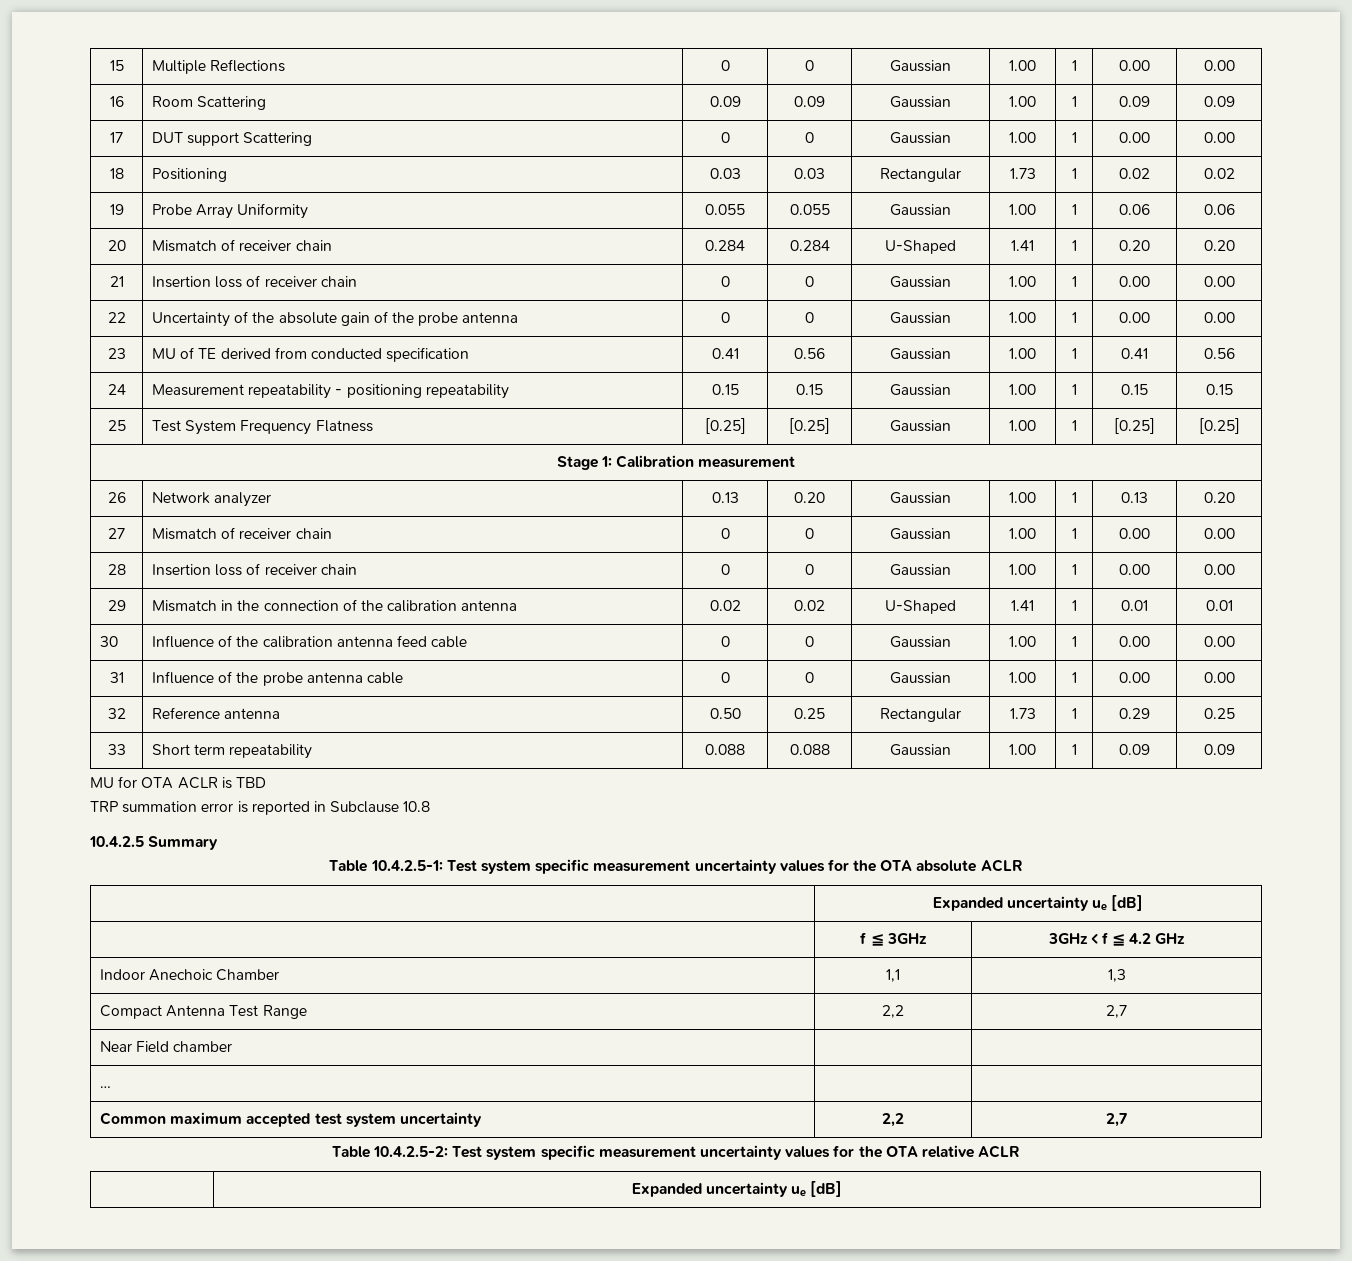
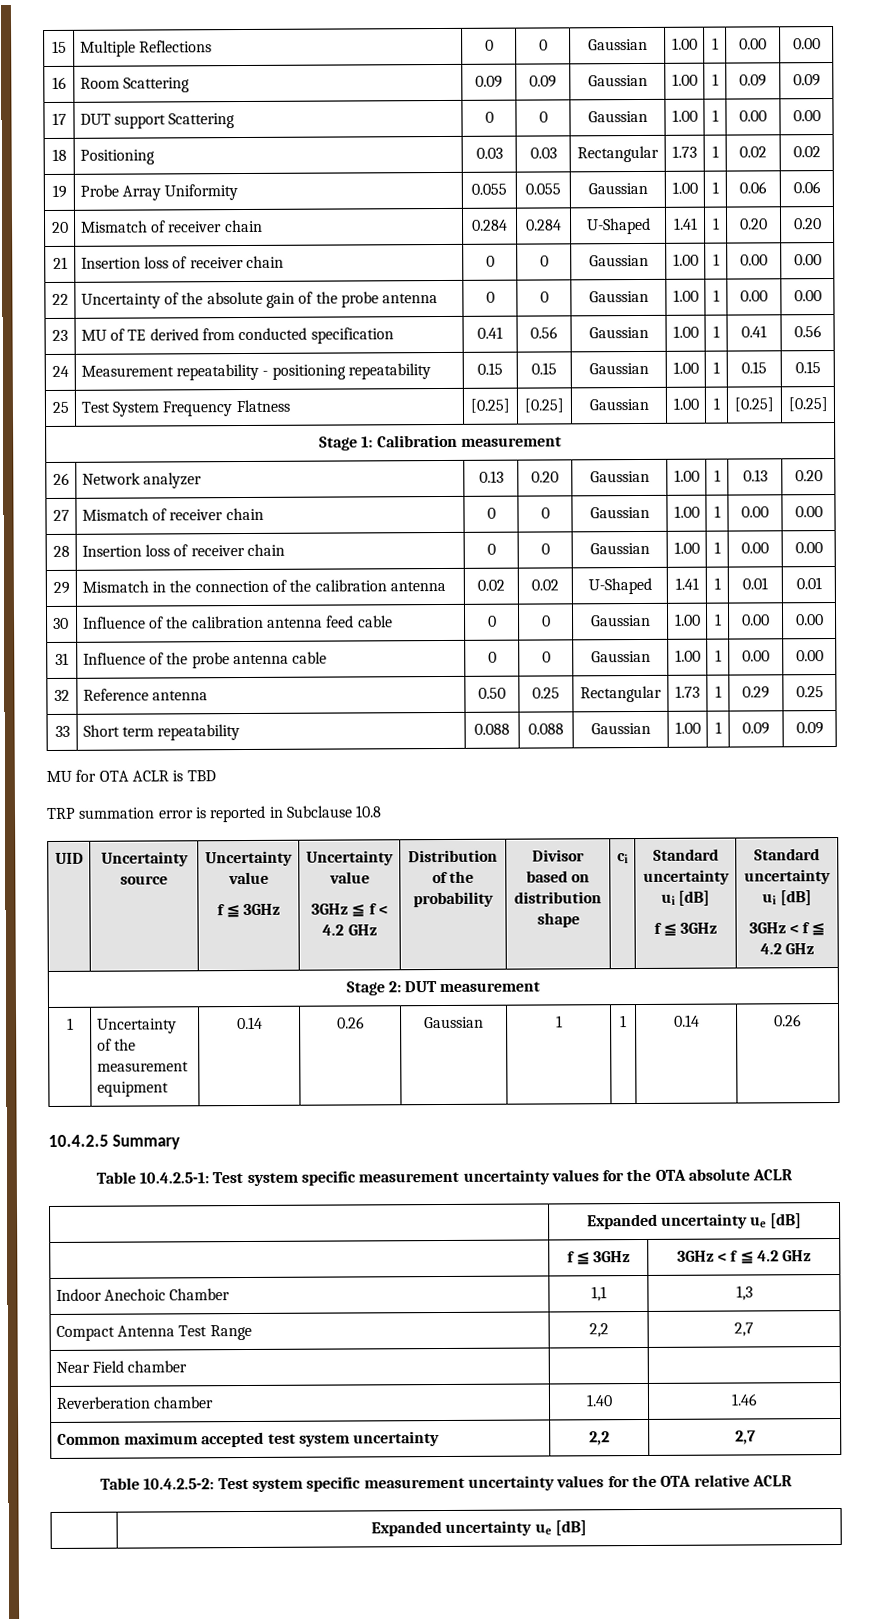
(431, 806) none -> [54,852,84,864] [100,851,189,867] [120,875,168,885] [205,850,293,867] [227,871,269,885] [216,903,281,918] [306,850,394,866] [328,871,370,884] [311,903,388,917] [322,924,377,936] [408,849,498,863] [431,870,475,884] [413,891,494,908] [532,849,585,862] [525,870,591,883] [514,891,602,904] [536,912,580,928] [617,853,629,864] [652,848,719,861] [642,869,730,885] [660,890,711,906] [653,922,718,936] [754,848,820,861] [744,869,831,885] [762,890,812,906] [748,922,826,936] [759,943,815,955] [345,981,541,996] [66,1017,74,1030] [96,1018,177,1034] [96,1038,137,1051] [96,1061,189,1072] [96,1081,169,1097] [236,1016,263,1030] [336,1016,365,1029] [424,1016,484,1029] [555,1015,563,1028] [620,1015,627,1028] [673,1014,700,1027] [774,1014,802,1027] // UID | Uncertainty source | Uncertainty value // f ≦ 3GHz | Uncertainty value // 3GHz ≦ f < 4.2 GHz | Distribution of the probability | Divisor based on distribution shape | ci | Standard uncertainty ui [dB] // f ≦ 3GHz | Standard uncertainty ui [dB] // 3GHz < f ≦ 4.2 GHz // Stage 2: DUT measurement // 1 | Uncertainty of the measurement equipment | 0.14 | 0.26 | Gaussian | 1 | 1 | 0.14 | 0.26
[99,1086,111,1088] … | | -> [55,1396,215,1409] [585,1394,613,1407] [731,1393,758,1406] Reverberation chamber | 1.40 | 1.46

